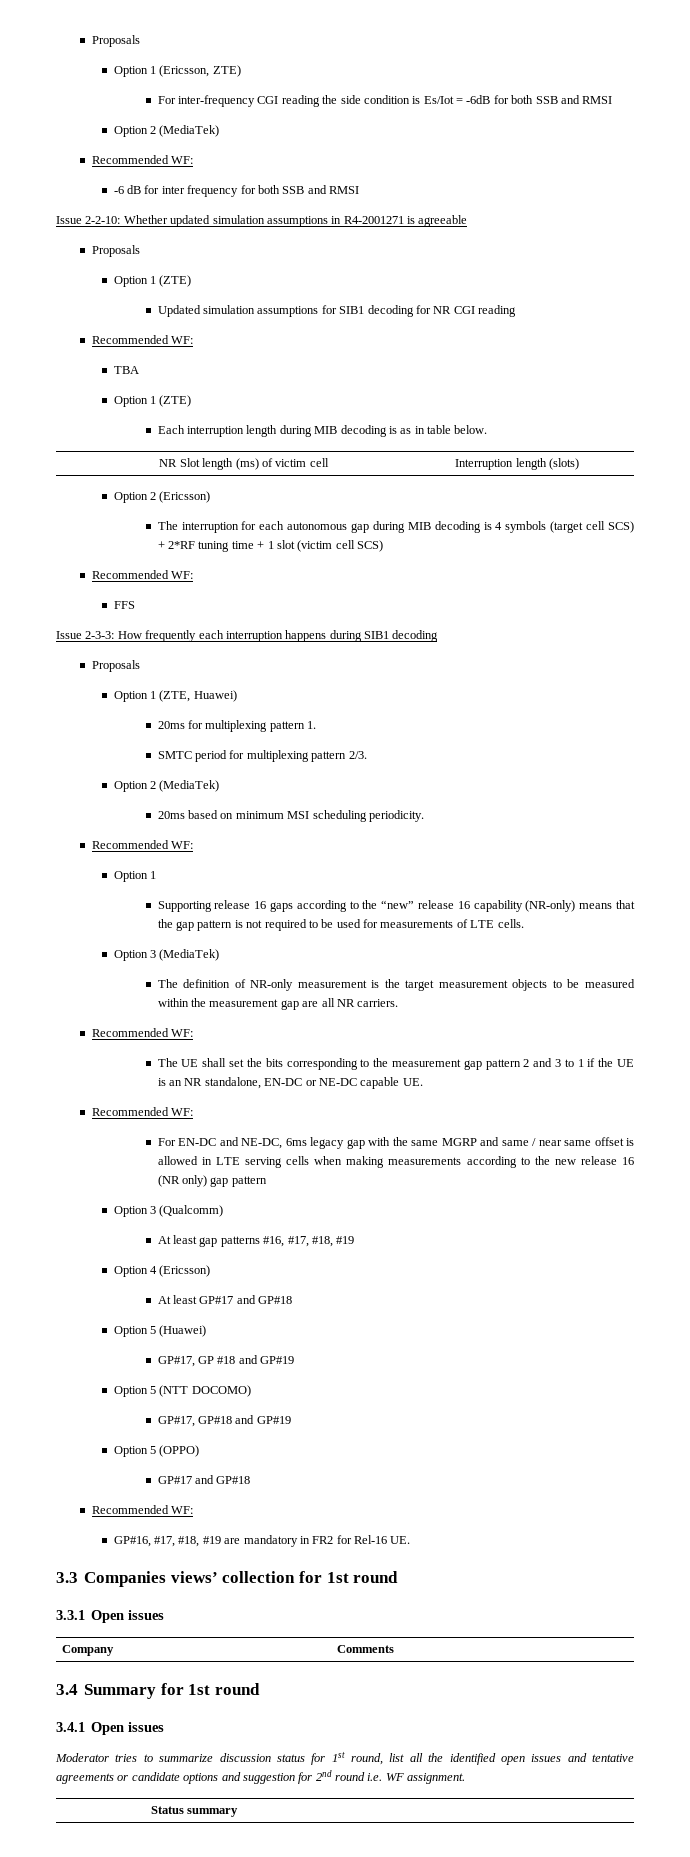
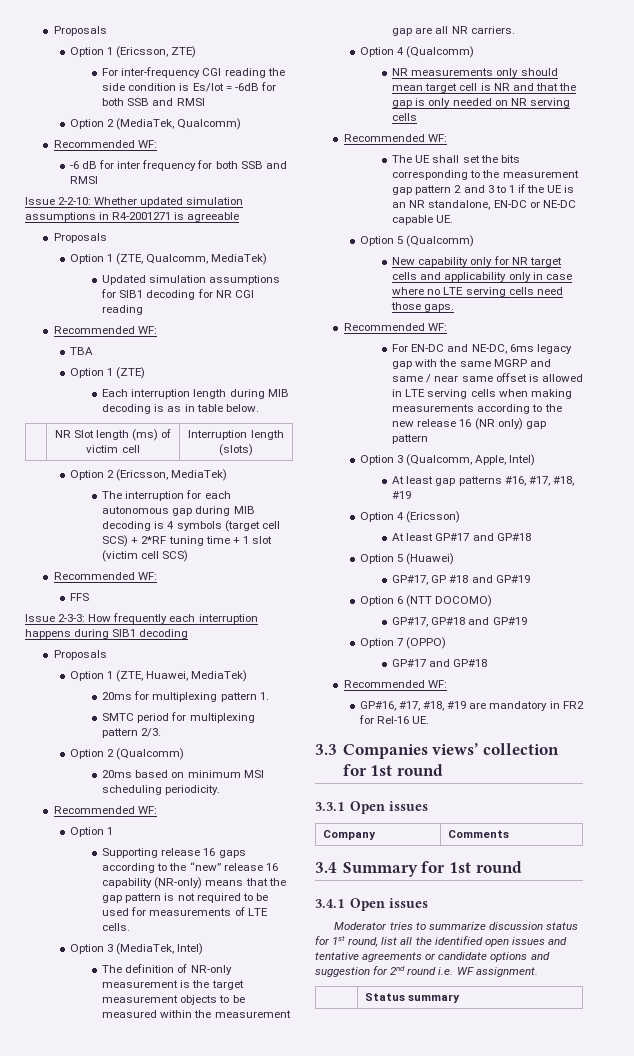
[159,125,220,137] (MediaTek) -> [116,118,242,130] (MediaTek, Qualcomm)
[159,275,192,287] (ZTE) -> [116,253,268,265] (ZTE, Qualcomm, MediaTek)
[159,491,211,503] (Ericsson) -> [116,469,228,481] (Ericsson, MediaTek)
[193,690,237,702] Huawei) -> [146,670,248,682] Huawei, MediaTek)
[159,780,220,792] (MediaTek) -> [116,748,185,760] (Qualcomm)
[159,949,220,961] (MediaTek) -> [116,943,204,955] (MediaTek, Intel)
(399, 1003) none -> [359,46,475,58] [392,68,558,78] [392,83,576,93] [392,98,570,108] [392,113,418,121] // Option 4 (Qualcomm) // NR measurements only should mean target cell is NR and that the gap is only needed on NR serving cells
(423, 1082) none -> [359,235,475,247] [392,256,562,267] [392,272,572,282] [392,287,563,297] [391,302,455,312] // Option 5 (Qualcomm) // New capability only for NR target cells and applicability only in case where no LTE serving cells need those gaps.
[159,1205,224,1217] (Qualcomm) -> [406,454,536,466] (Qualcomm, Apple, Intel)
[150,1386,157,1394] 5 -> [397,596,404,604] 6
[150,1446,157,1454] 5 -> [397,638,404,646] 7

